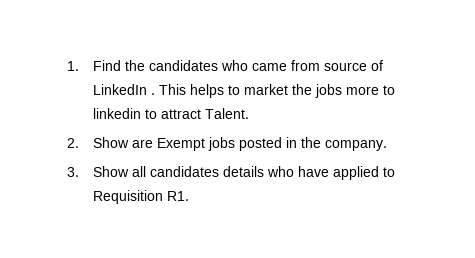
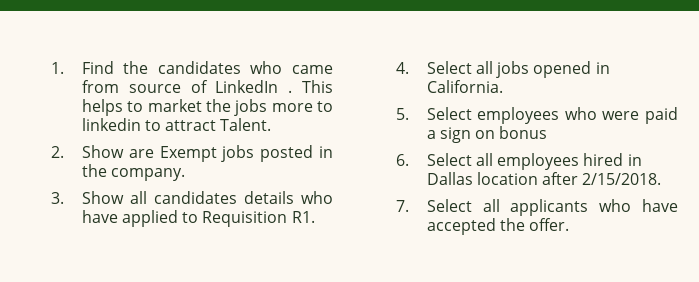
(189, 196) none -> [396,61,610,78] [426,80,503,93] [396,107,678,124] [426,126,548,143] [396,153,642,170] [426,172,662,185] [396,199,678,216] [426,218,570,235] // 4. Select all jobs opened in California. // 5. Select employees who were paid a sign on bonus // 6. Select all employees hired in Dallas location after 2/15/2018. // 7. Select all applicants who have accepted the offer.

